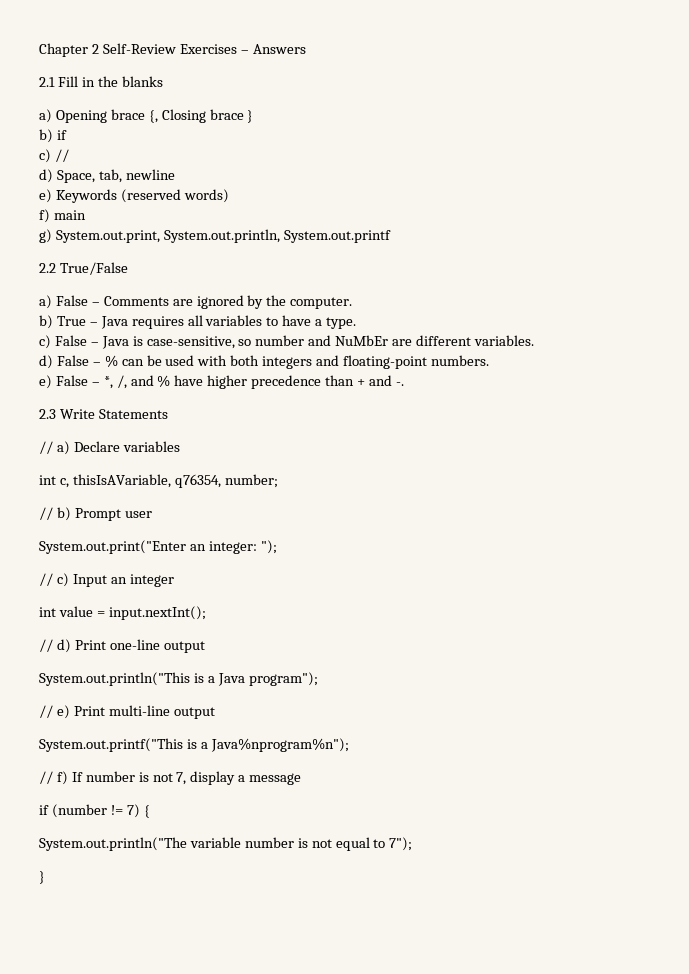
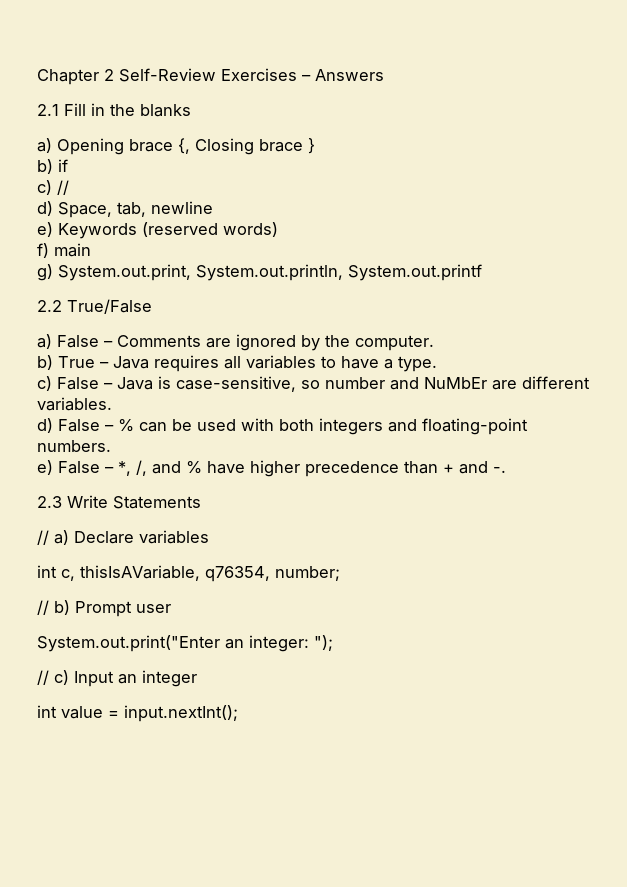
[39,639,205,653] [39,672,318,686] [39,705,215,719] [39,738,349,752] [39,771,302,785] [39,804,150,818] [39,837,413,851] [39,871,45,884] // // d) Print one-line output // System.out.println("This is a Java program"); // // e) Print multi-line output // System.out.printf("This is a Java%nprogram%n"); // // f) If number is not 7, display a message // if (number != 7) { // System.out.println("The variable number is not equal to 7"); // } -> (238, 713) none

